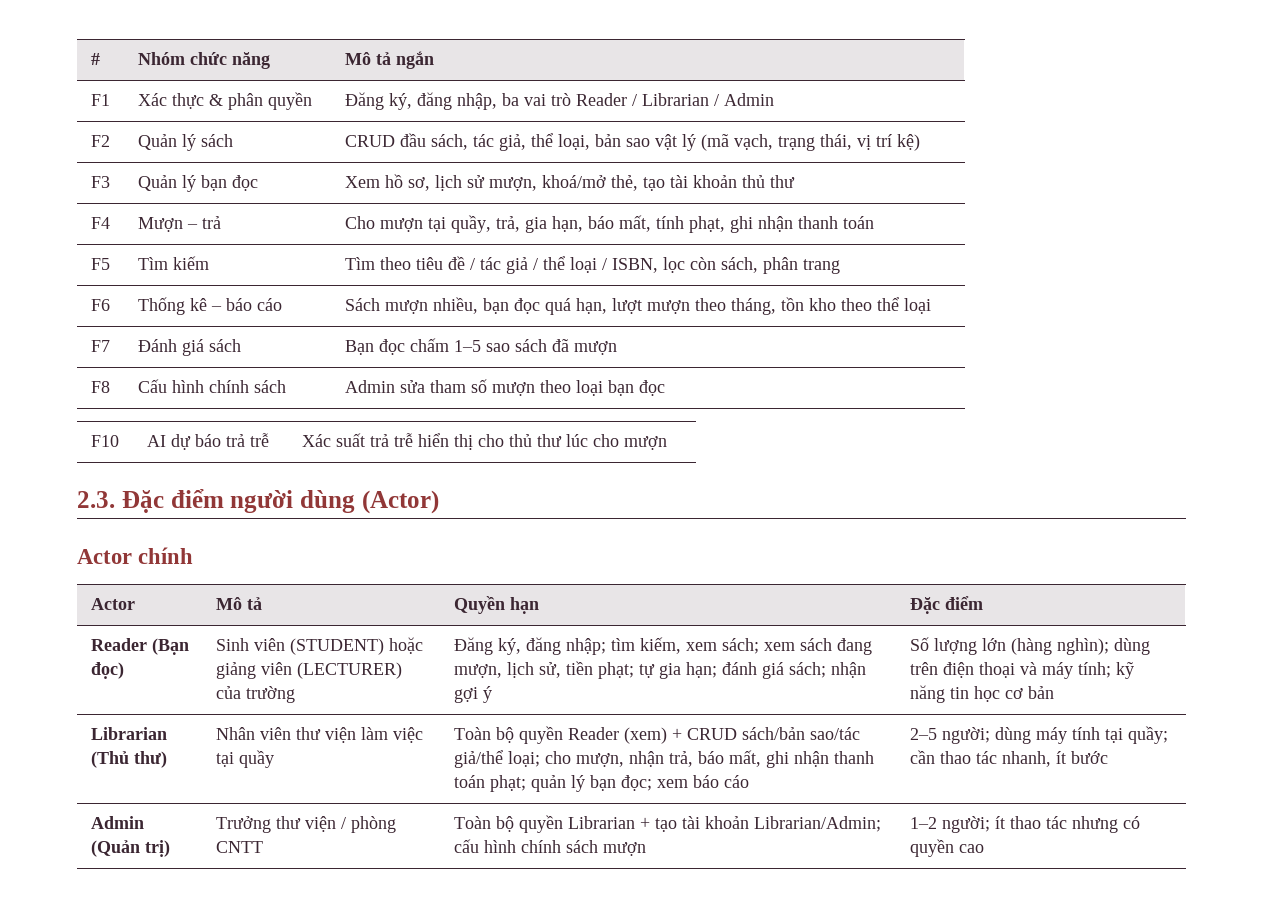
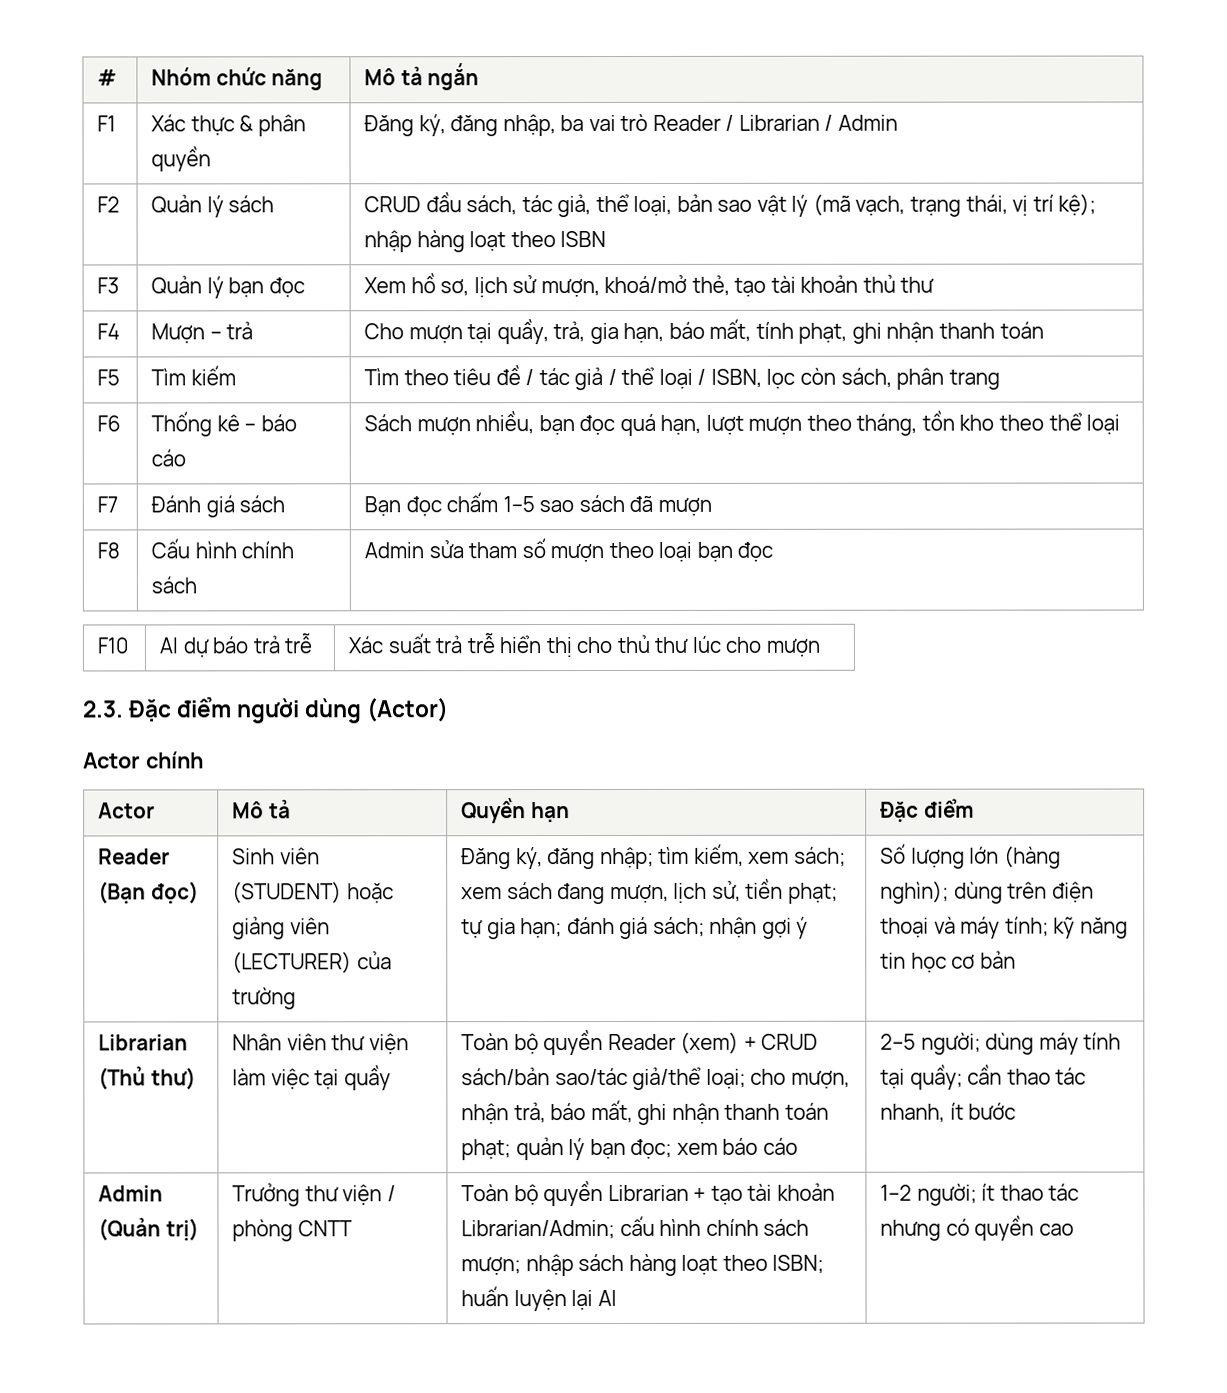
[896,134,920,151] kệ) -> [1058,193,1097,216] [364,230,607,253] kệ); nhập hàng loạt theo ISBN
[602,842,646,856] mượn -> [461,1253,825,1277] [461,1286,617,1312] mượn; nhập sách hàng loạt theo ISBN; huấn luyện lại AI

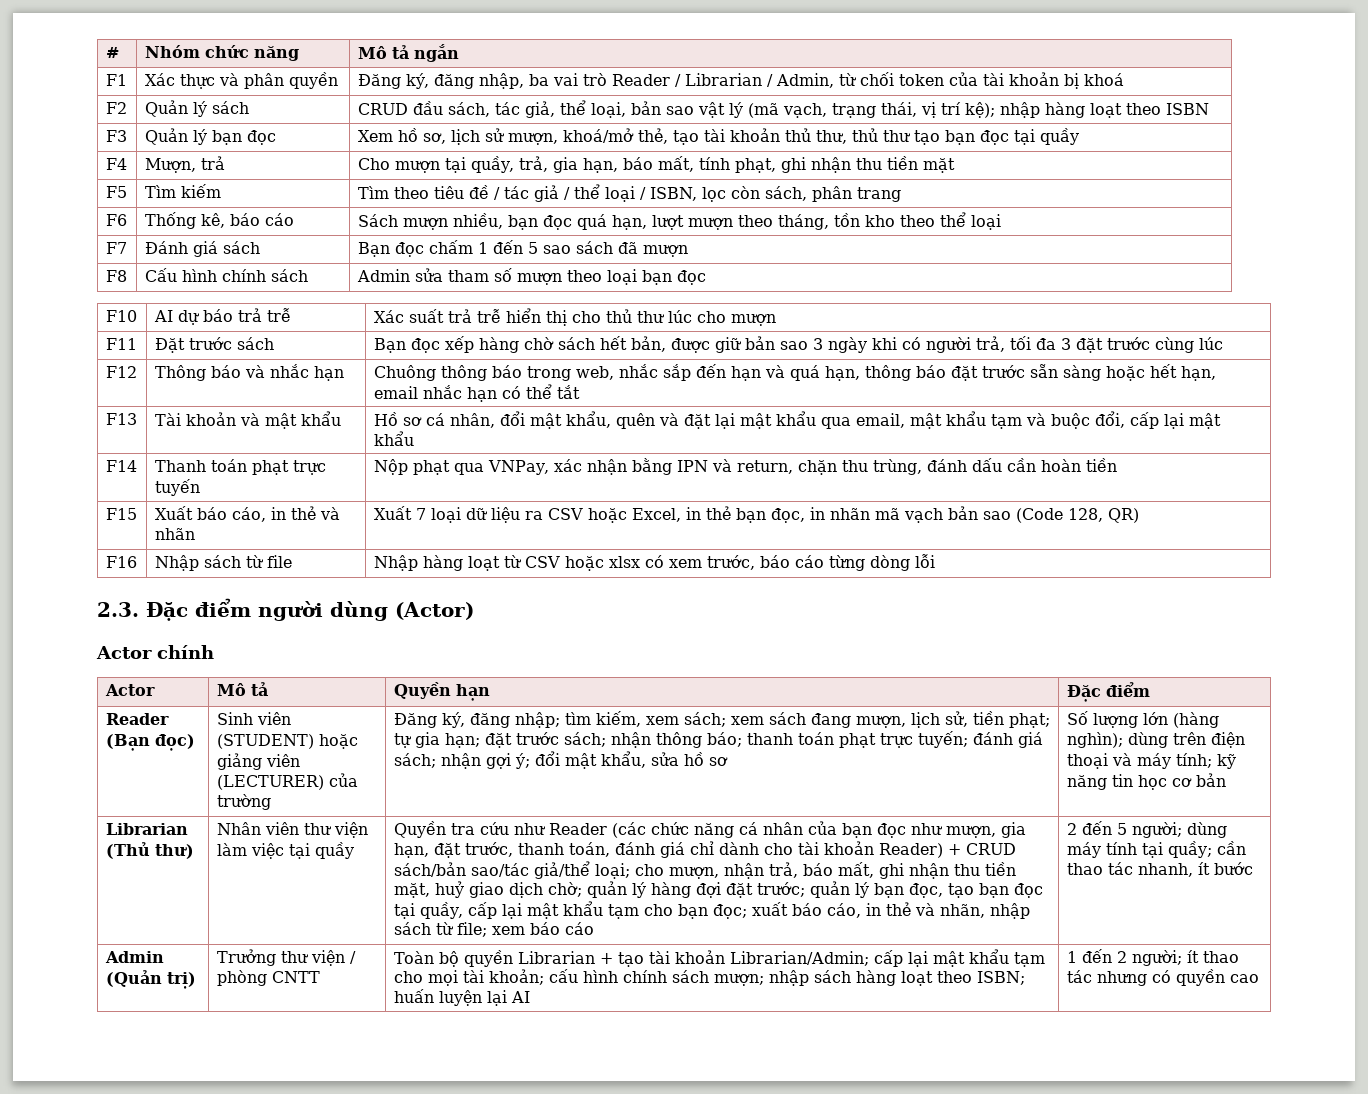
[239,115,255,132] & -> [218,73,239,86] và
[837,114,898,131] Admin -> [776,72,1125,89] Admin, từ chối token của tài khoản bị khoá
[900,276,935,293] thư -> [815,128,1079,145] thư, thủ thư tạo bạn đọc tại quầy
[151,323,222,344] Mượn – -> [144,158,196,173] Mượn,
[938,321,1044,339] thanh toán -> [856,156,956,173] thu tiền mặt
[216,414,257,432] kê – -> [200,213,225,228] kê,
[502,496,535,513] 1–5 -> [477,240,538,254] 1 đến 5
(820, 647) none -> [105,338,137,350] [154,337,274,353] [373,336,1223,353] [105,366,137,378] [154,364,344,381] [373,364,1216,381] [373,384,580,402] [105,413,137,425] [154,411,341,429] [373,411,1221,429] [373,431,414,446] [105,460,137,472] [154,459,326,475] [154,479,200,496] [373,458,1118,475] [105,508,137,520] [154,506,340,522] [154,528,195,540] [373,506,1139,523] [105,556,137,568] [154,555,292,571] [373,554,935,571] // F11 | Đặt trước sách | Bạn đọc xếp hàng chờ sách hết bản, được giữ bản sao 3 ngày khi có người trả, tối đa 3 đặt trước cùng lúc // F12 | Thông báo và nhắc hạn | Chuông thông báo trong web, nhắc sắp đến hạn và quá hạn, thông báo đặt trước sẵn sàng hoặc hết hạn, email nhắc hạn có thể tắt // F13 | Tài khoản và mật khẩu | Hồ sơ cá nhân, đổi mật khẩu, quên và đặt lại mật khẩu qua email, mật khẩu tạm và buộc đổi, cấp lại mật khẩu // F14 | Thanh toán phạt trực tuyến | Nộp phạt qua VNPay, xác nhận bằng IPN và return, chặn thu trùng, đánh dấu cần hoàn tiền // F15 | Xuất báo cáo, in thẻ và nhãn | Xuất 7 loại dữ liệu ra CSV hoặc Excel, in thẻ bạn đọc, in nhãn mã vạch bản sao (Code 128, QR) // F16 | Nhập sách từ file | Nhập hàng loạt từ CSV hoặc xlsx có xem trước, báo cáo từng dòng lỗi
(563, 928) none -> [484,731,968,748] đặt trước sách; nhận thông báo; thanh toán phạt trực tuyến;
[796,916,809,939] ý -> [514,751,728,769] ý; đổi mật khẩu, sửa hồ sơ
[461,1030,740,1056] Toàn bộ quyền Reader (xem) -> [393,821,1026,838] [393,841,943,858] Quyền tra cứu như Reader (các chức năng cá nhân của bạn đọc như mượn, gia hạn, đặt trước, thanh toán, đánh giá chỉ dành cho tài khoản Reader)
[724,1102,829,1120] [461,1137,673,1161] thanh toán phạt; quản lý bạn đọc; -> [953,862,1016,876] [393,881,1043,898] [393,901,1031,919] [393,922,487,937] thu tiền mặt, huỷ giao dịch chờ; quản lý hàng đợi đặt trước; quản lý bạn đọc, tạo bạn đọc tại quầy, cấp lại mật khẩu tạm cho bạn đọc; xuất báo cáo, in thẻ và nhãn, nhập sách từ file;
[880,1033,917,1050] 2–5 -> [1066,821,1127,835] 2 đến 5
(616, 1229) none -> [874,949,1046,967] [393,969,544,986] cấp lại mật khẩu tạm cho mọi tài khoản;
[880,1184,913,1201] 1–2 -> [1066,949,1127,963] 1 đến 2

